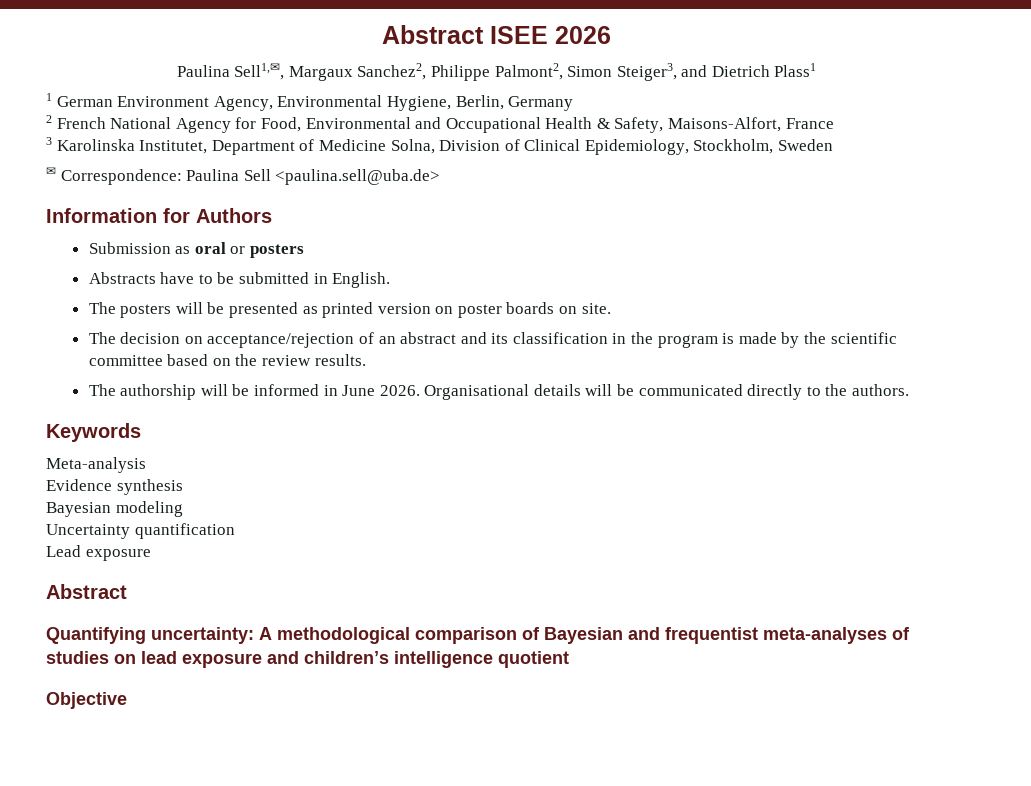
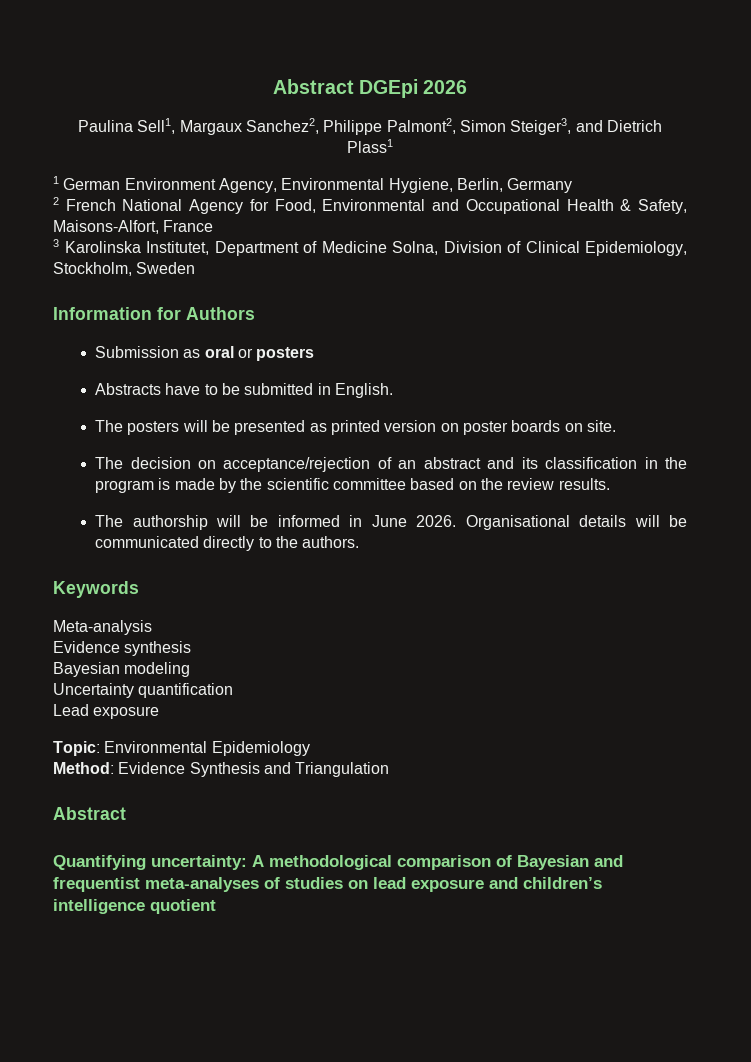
[382,25,548,44] Abstract ISEE -> [272,79,418,98] Abstract DGEpi
[234,63,285,80] Sell1,✉, -> [137,118,176,134] Sell1,
[46,167,441,185] // ✉ Correspondence: Paulina Sell <paulina.sell@uba.de> -> (196, 268) none
(151, 555) none -> [53,741,310,756] [53,762,390,777] // Topic: Environmental Epidemiology // Method: Evidence Synthesis and Triangulation
[46,692,127,709] // Objective -> (216, 906) none

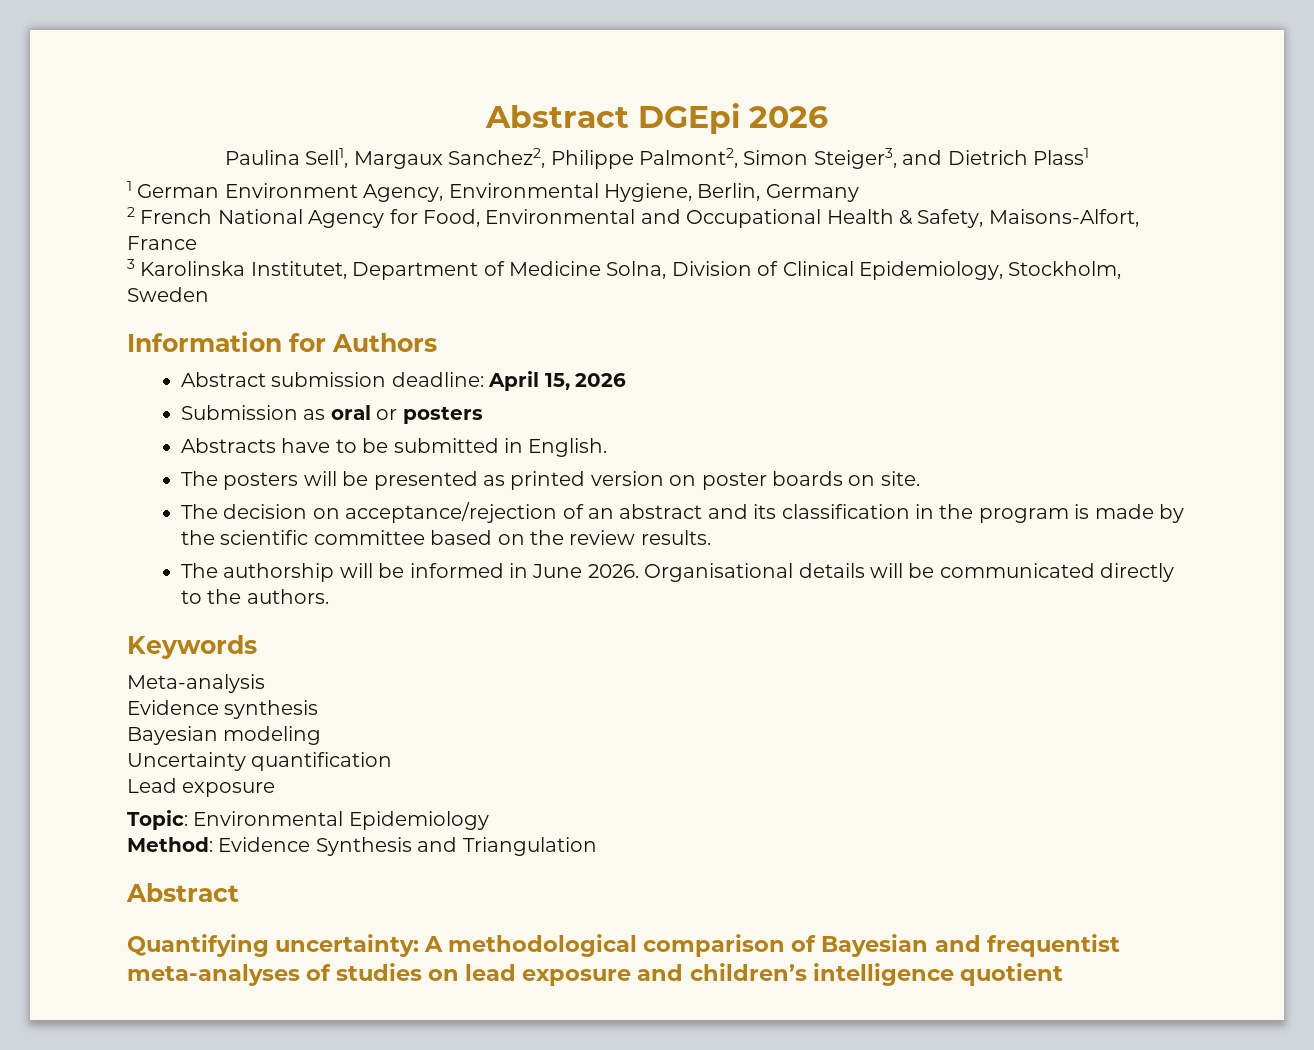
(255, 313) none -> [180,371,626,391] // Abstract submission deadline: April 15, 2026

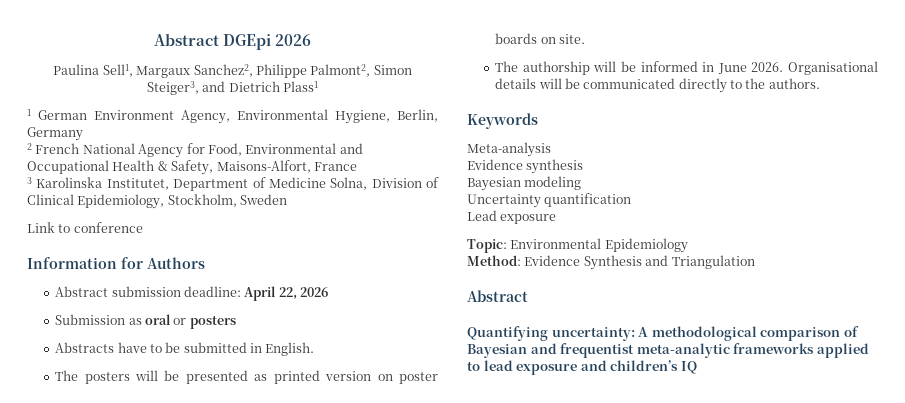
(209, 294) none -> [27,222,143,233] // Link to conference
[544,373,570,390] 15, -> [278,287,297,300] 22,
[180,502,1184,523] [180,530,711,545] // The decision on acceptance/rejection of an abstract and its classification in the program is made by the scientific committee based on the review results. -> (585, 39) none
[127,963,460,986] meta-analyses of studies on -> [636,343,869,358] [467,361,480,371] meta-analytic frameworks applied to
[812,963,1063,986] intelligence quotient -> [680,361,697,374] IQ

